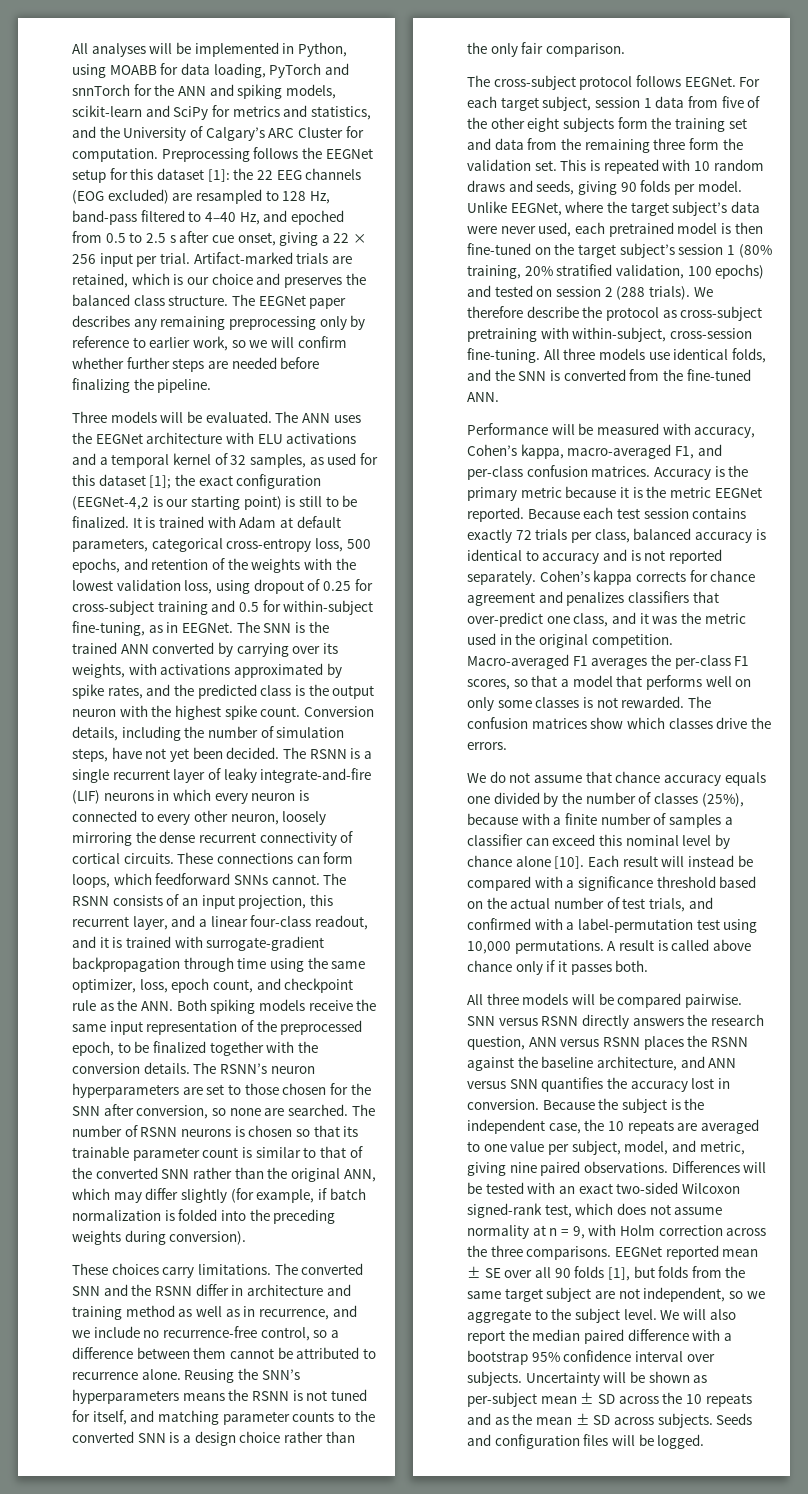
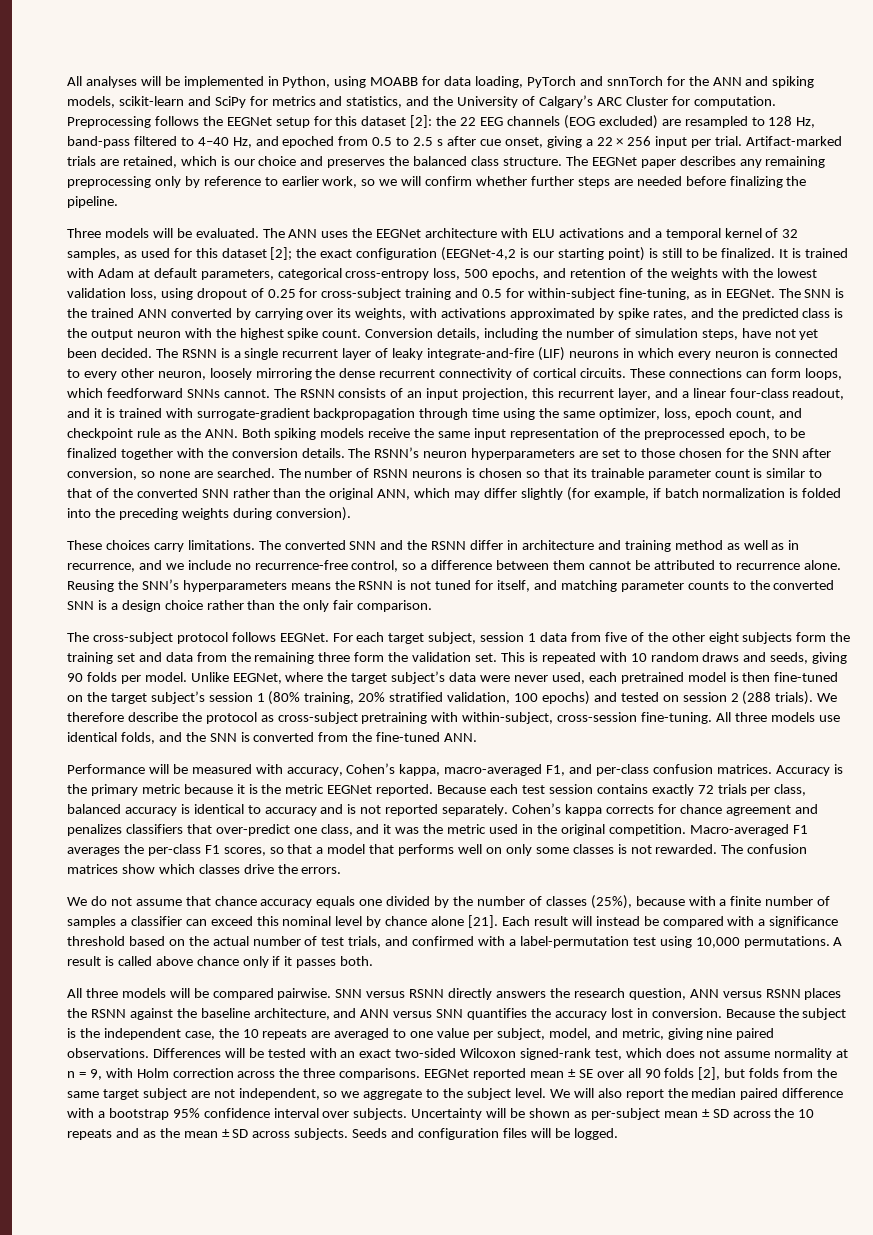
[207,169,230,182] [1]: -> [410,115,433,128] [2]:
[149,475,172,489] [1]; -> [270,247,293,260] [2];
[554,856,585,869] [10]. -> [468,915,499,928] [21].
[607,1267,630,1281] [1], -> [698,1067,721,1080] [2],

